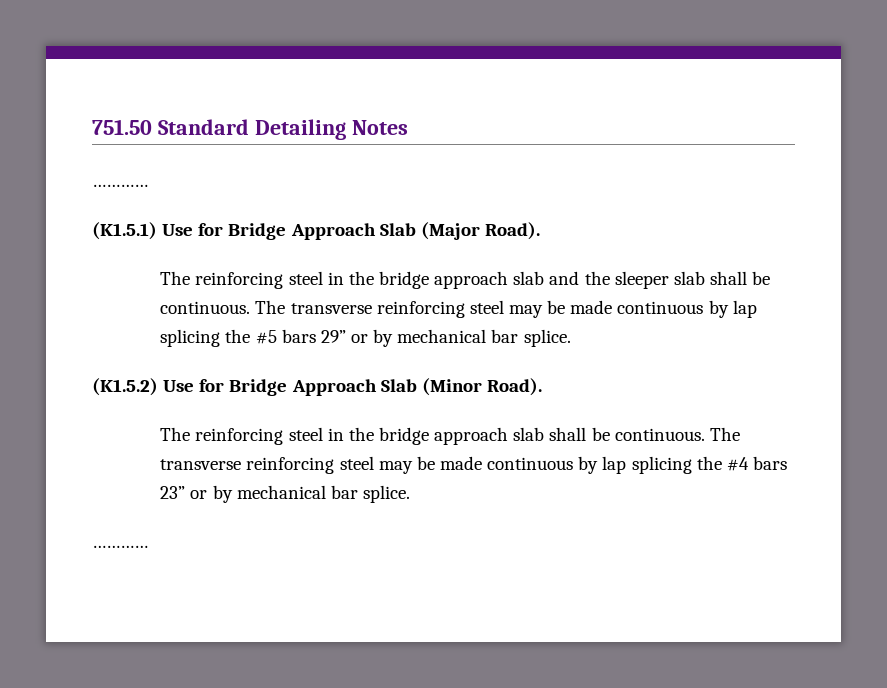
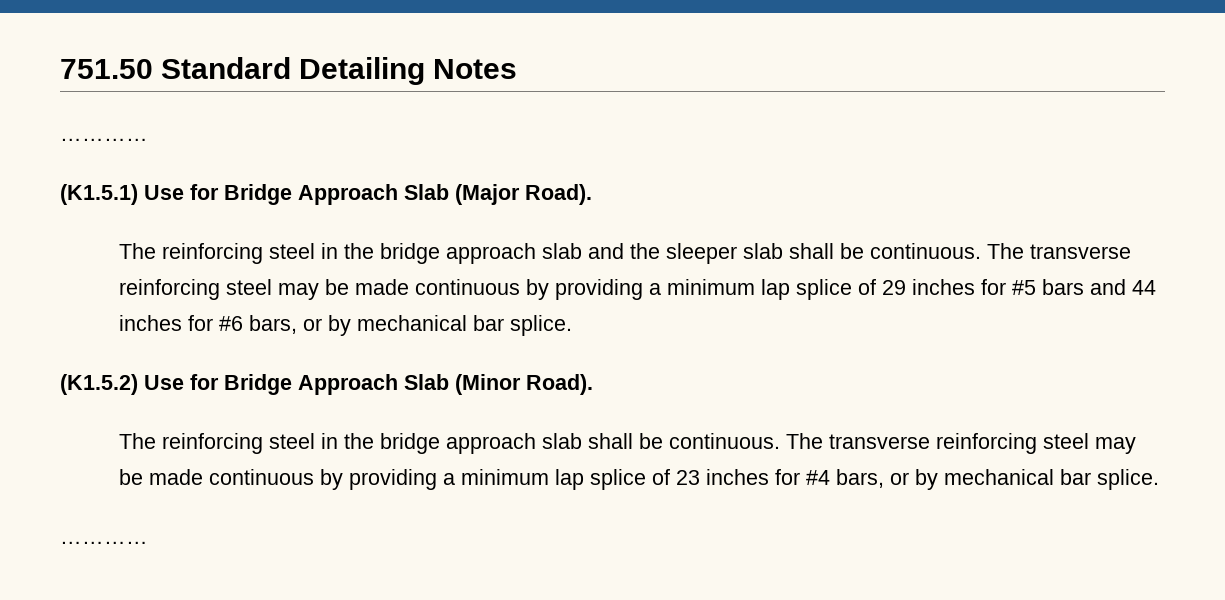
[732,300,757,318] [160,329,346,347] lap splicing the #5 bars 29” -> [554,279,1156,300] [118,315,297,334] providing a minimum lap splice of 29 inches for #5 bars and 44 inches for #6 bars,
[602,456,787,474] [160,486,186,499] lap splicing the #4 bars 23” -> [348,469,884,490] providing a minimum lap splice of 23 inches for #4 bars,

